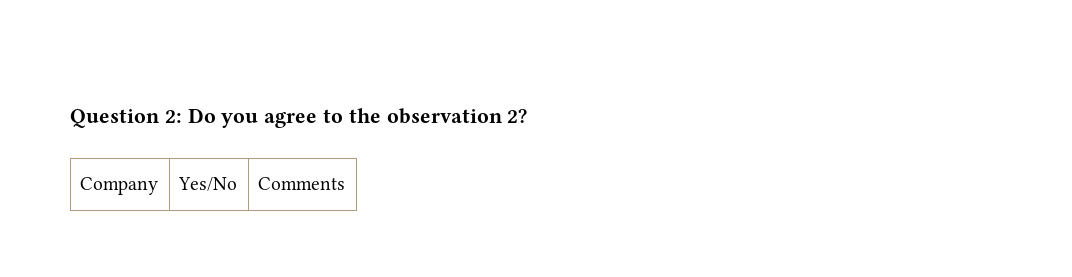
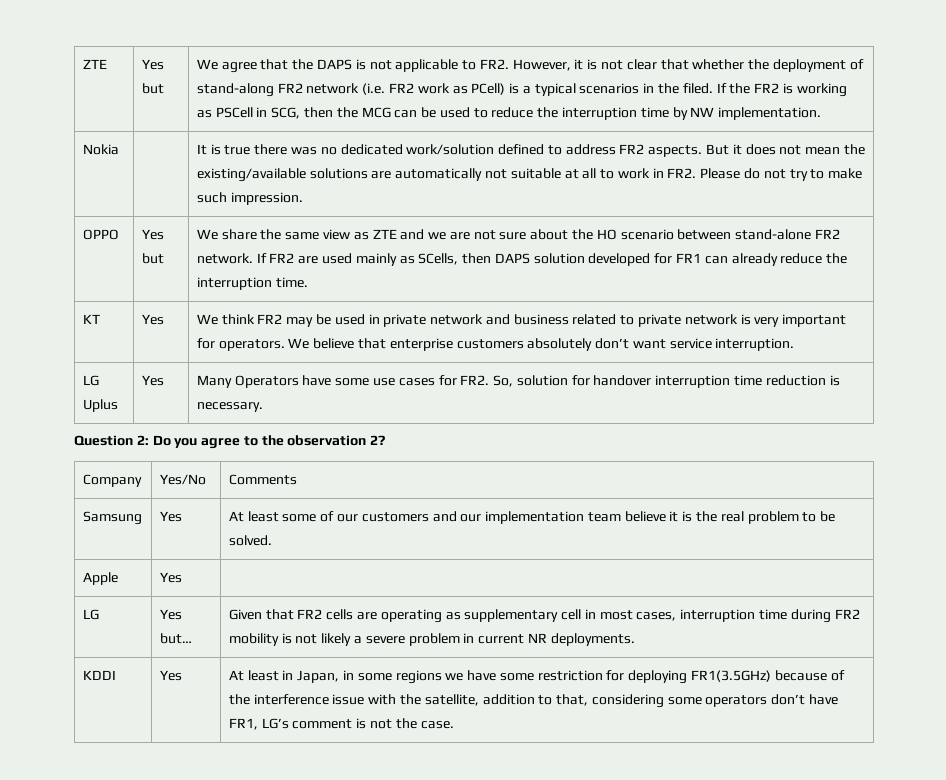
(70, 118) none -> [82,59,107,69] [141,59,164,70] [141,83,164,94] [196,59,864,73] [196,83,847,97] [196,107,822,120] [82,144,119,155] [196,144,865,157] [196,168,863,182] [196,192,303,205] [82,229,119,240] [141,229,164,240] [141,253,164,264] [196,229,840,240] [196,253,848,266] [196,277,308,290] [82,314,100,324] [141,314,164,325] [196,314,847,327] [196,338,795,351] [82,375,99,386] [82,399,118,412] [141,375,164,386] [196,375,840,388] [196,402,263,412] ZTE | Yes but | We agree that the DAPS is not applicable to FR2. However, it is not clear that whether the deployment of stand-along FR2 network (i.e. FR2 work as PCell) is a typical scenarios in the filed. If the FR2 is working as PSCell in SCG, then the MCG can be used to reduce the interruption time by NW implementation. // Nokia | | It is true there was no dedicated work/solution defined to address FR2 aspects. But it does not mean the existing/available solutions are automatically not suitable at all to work in FR2. Please do not try to make such impression. // OPPO | Yes but | We share the same view as ZTE and we are not sure about the HO scenario between stand-alone FR2 network. If FR2 are used mainly as SCells, then DAPS solution developed for FR1 can already reduce the interruption time. // KT | Yes | We think FR2 may be used in private network and business related to private network is very important for operators. We believe that enterprise customers absolutely don’t want service interruption. // LG Uplus | Yes | Many Operators have some use cases for FR2. So, solution for handover interruption time reduction is necessary. //
(346, 183) none -> [82,511,142,525] [159,511,182,522] [228,511,836,524] [228,535,272,546] [82,572,118,585] [159,572,182,583] [82,609,99,620] [159,609,182,620] [159,633,192,644] [228,609,860,623] [228,633,635,646] [82,670,116,680] [159,670,182,681] [228,670,845,684] [228,694,839,708] [228,718,454,730] // Samsung | Yes | At least some of our customers and our implementation team believe it is the real problem to be solved. // Apple | Yes | // LG | Yes but… | Given that FR2 cells are operating as supplementary cell in most cases, interruption time during FR2 mobility is not likely a severe problem in current NR deployments. // KDDI | Yes | At least in Japan, in some regions we have some restriction for deploying FR1(3.5GHz) because of the interference issue with the satellite, addition to that, considering some operators don’t have FR1, LG’s comment is not the case.

